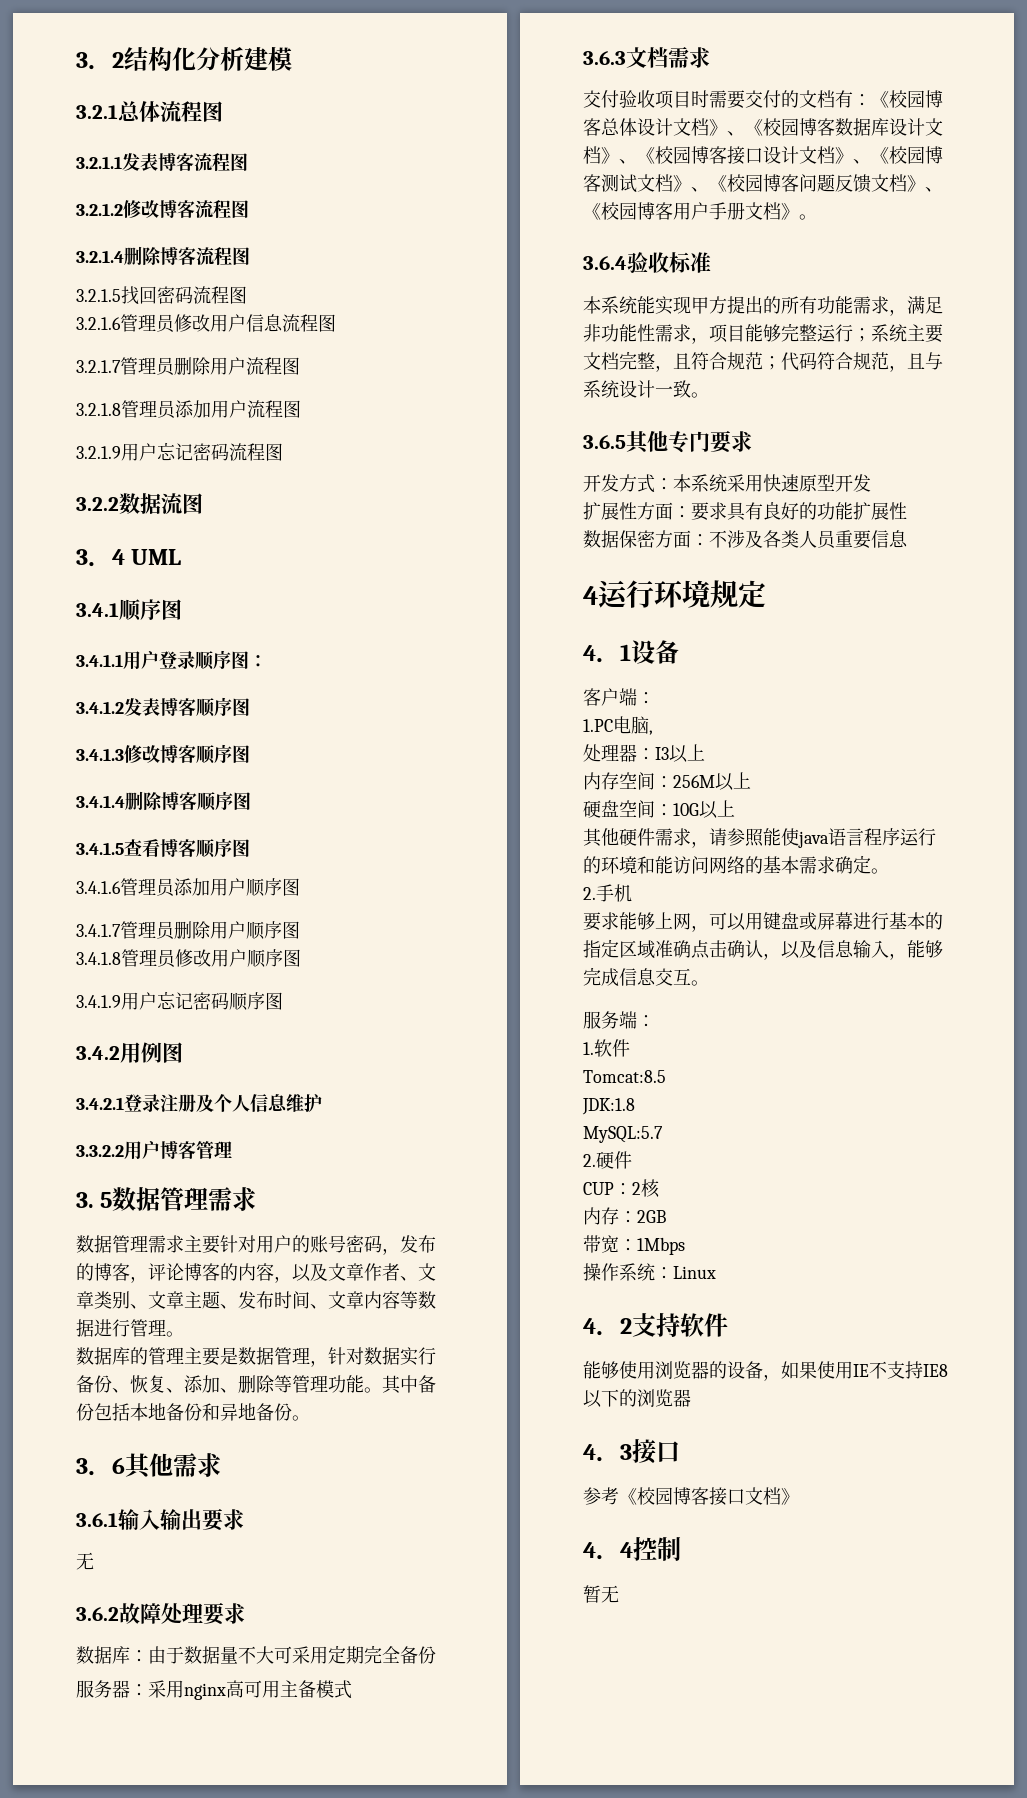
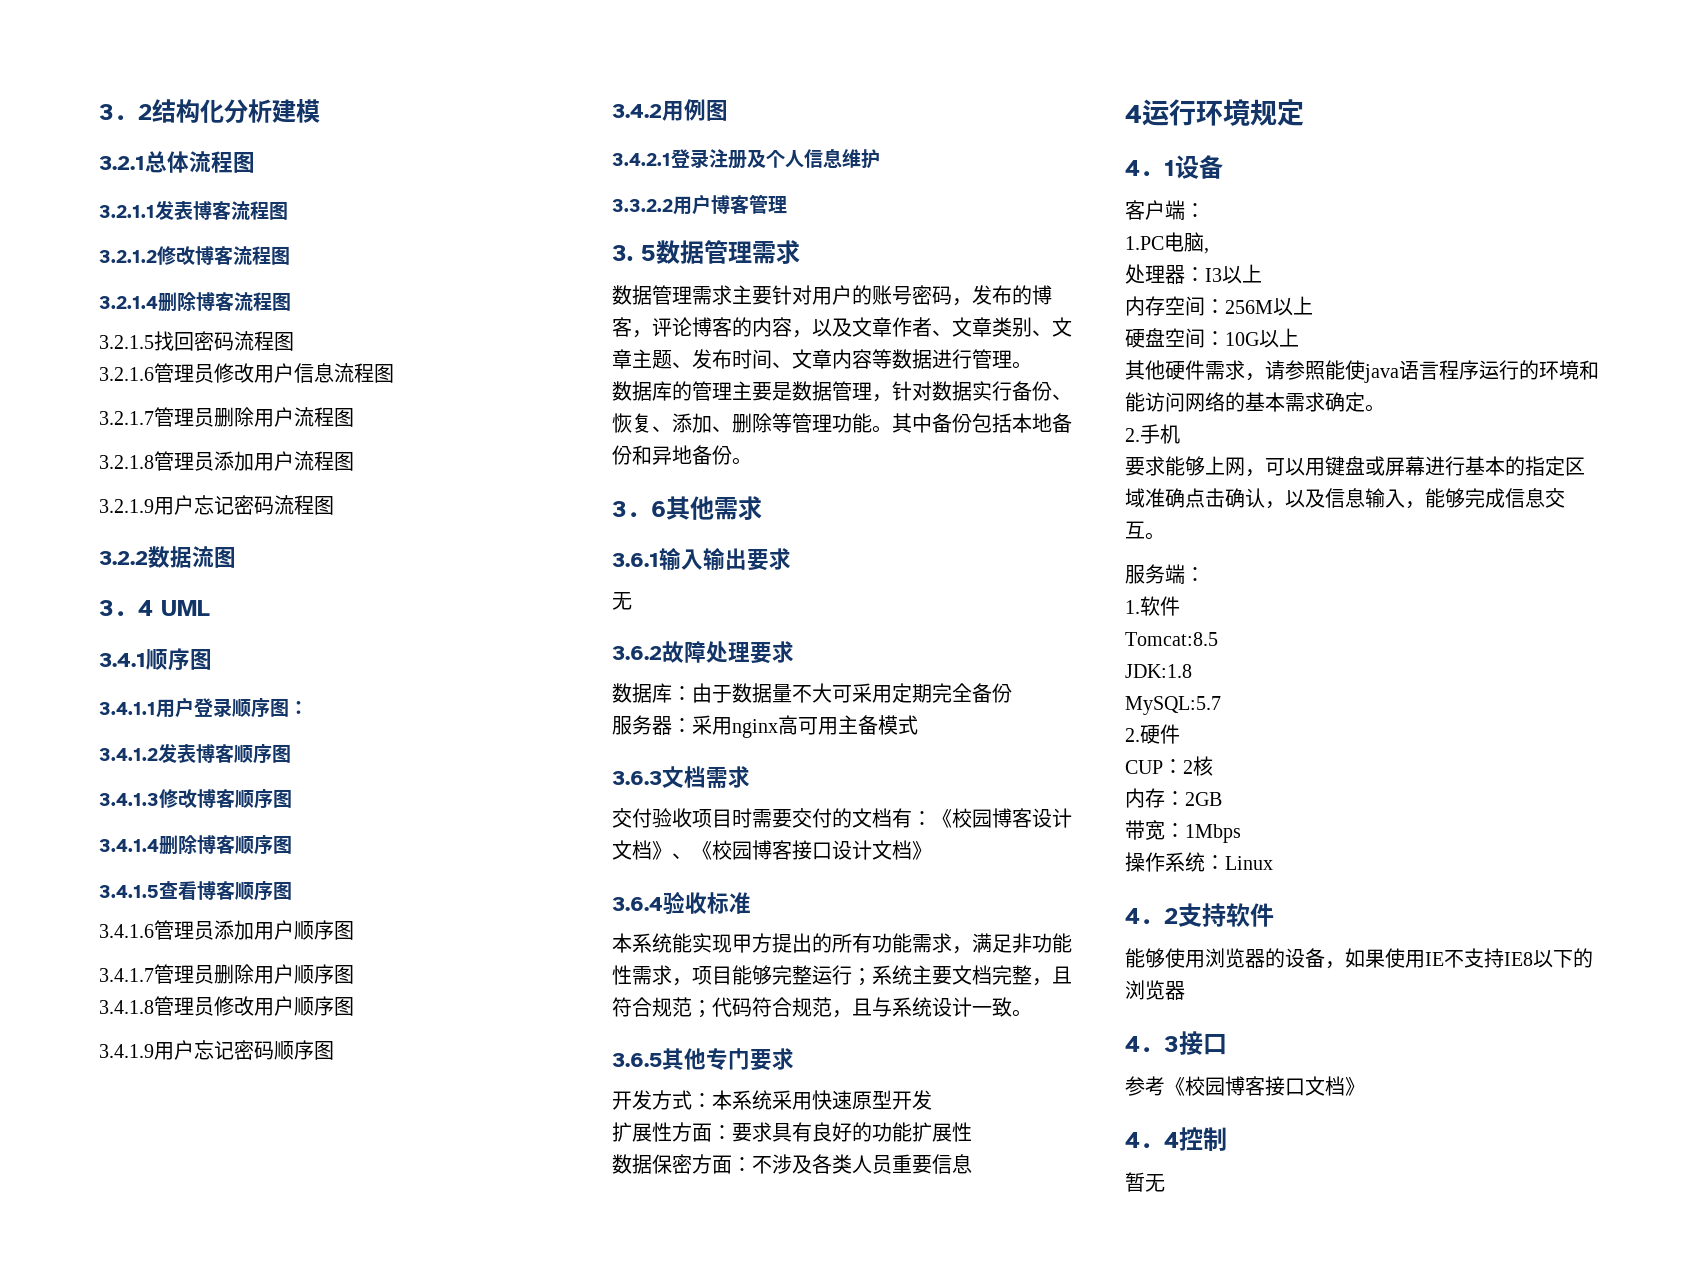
[601,118,889,136] 总体设计文档》、《校园博客数据库 -> (1032, 818) none
[853,146,943,164] [583,174,943,193] [583,202,817,220] 、《校园博客测试文档》、《校园博客问题反馈文档》、《校园博客用户手册文档》。 -> (932, 850) none

